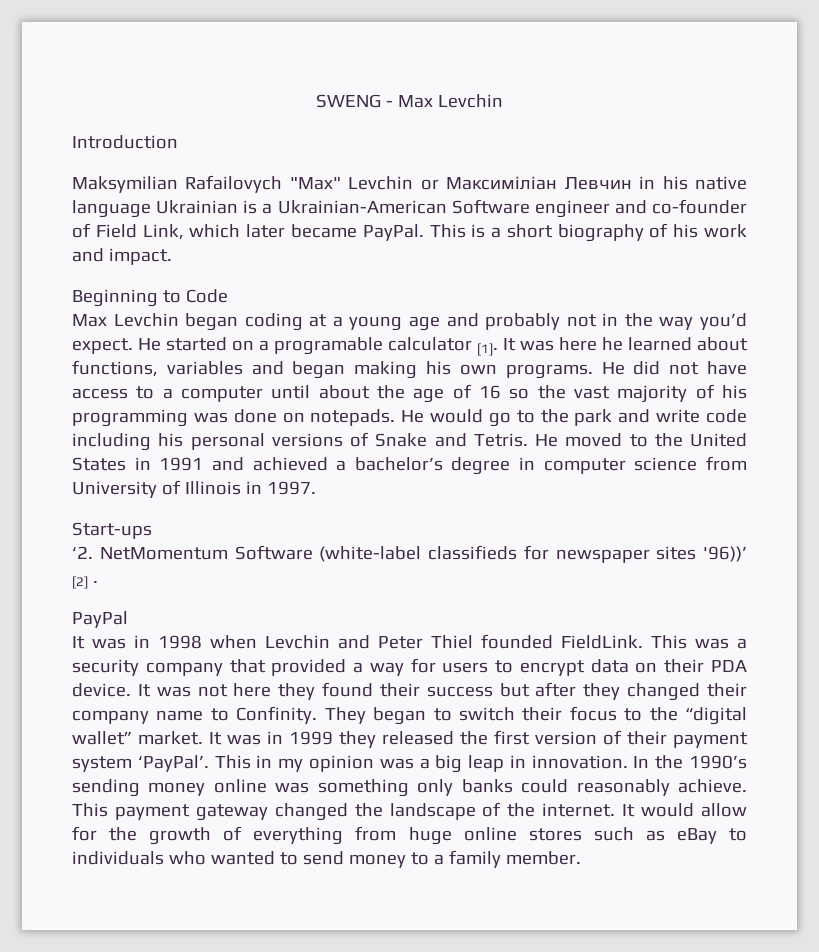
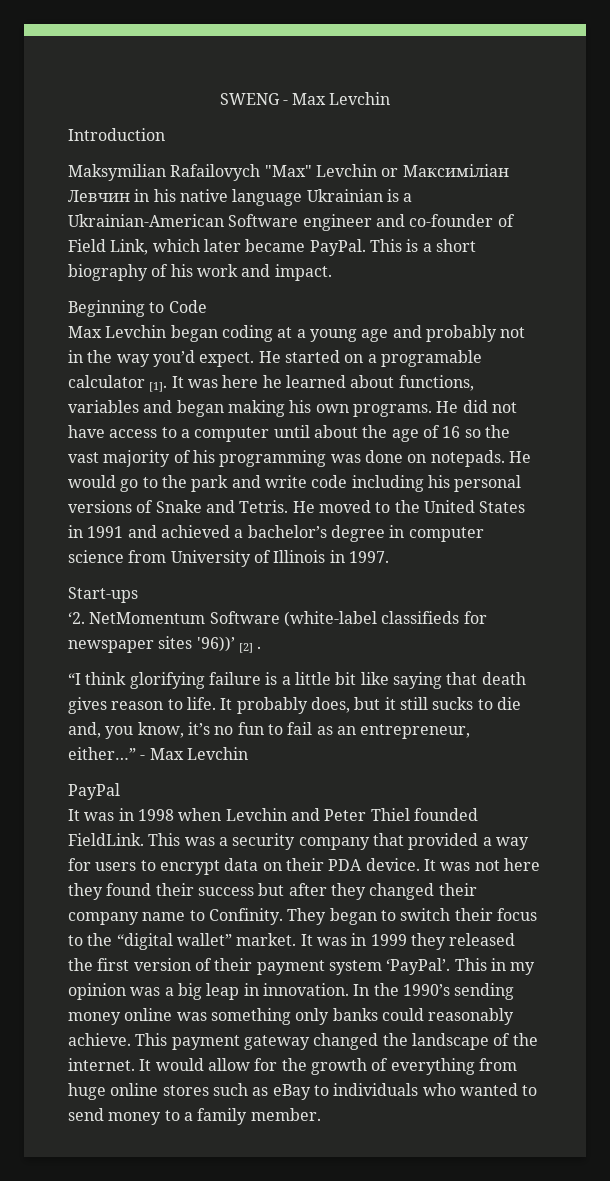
(98, 582) none -> [68,672,526,689] [68,697,521,714] [68,722,471,739] [68,747,248,760] // “I think glorifying failure is a little bit like saying that death gives reason to life. It probably does, but it still sucks to die and, you know, it’s no fun to fail as an entrepreneur, either…” - Max Levchin

